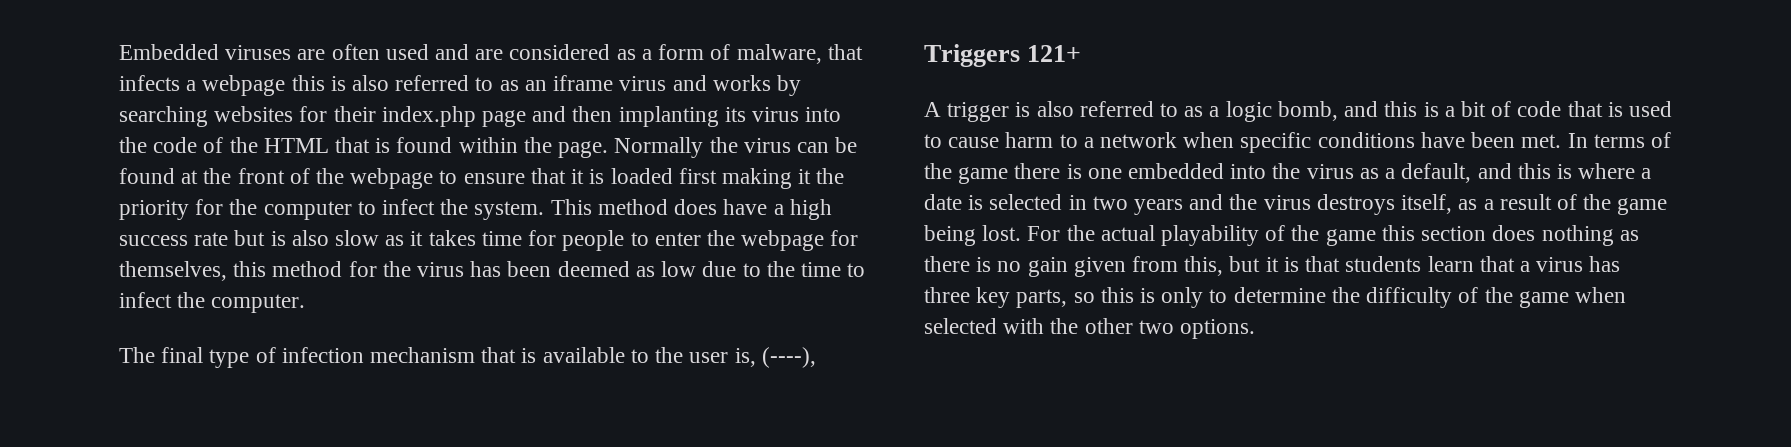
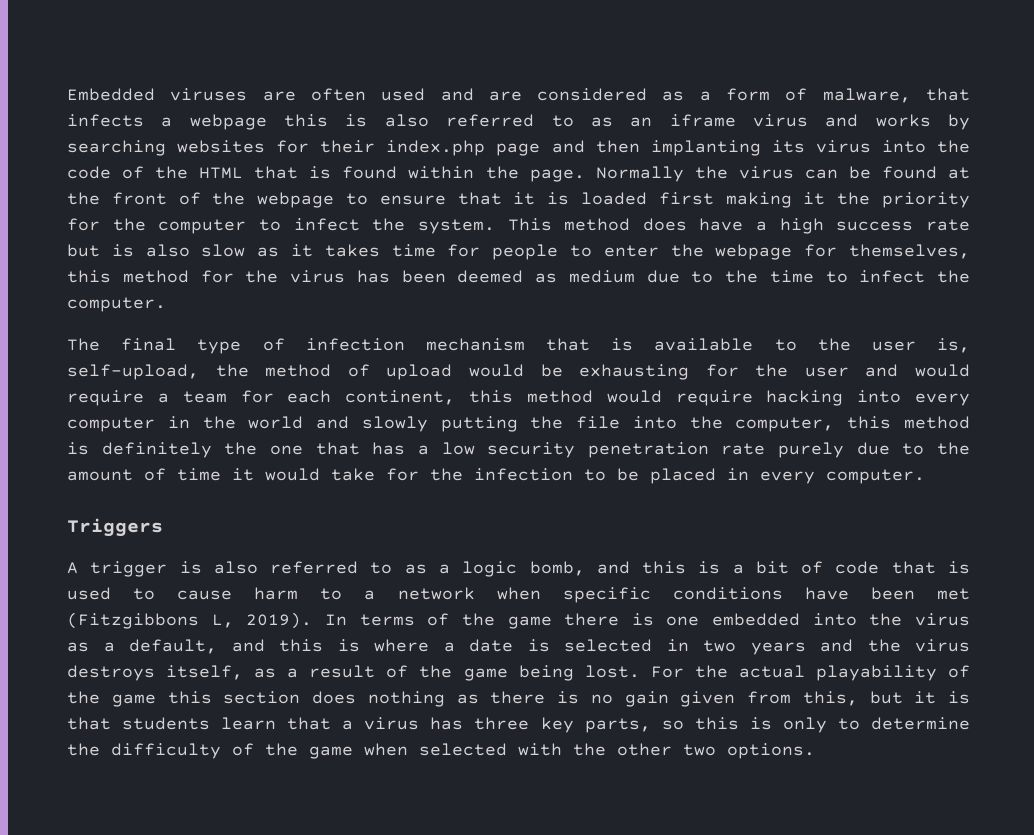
[661,261,697,277] low -> [568,270,635,283] medium
[761,347,816,368] (----), -> [67,364,971,380] [67,390,971,406] [67,416,970,432] [67,442,970,458] [67,468,925,484] self-upload, the method of upload would be exhausting for the user and would require a team for each continent, this method would require hacking into every computer in the world and slowly putting the file into the computer, this method is definitely the one that has a low security penetration rate purely due to the amount of time it would take for the infection to be placed in every computer.
[1027,45,1082,62] 121+ -> (163, 527) none
[1521,134,1562,148] met. -> [937,588,971,600] [67,612,313,629] met (Fitzgibbons L, 2019).

